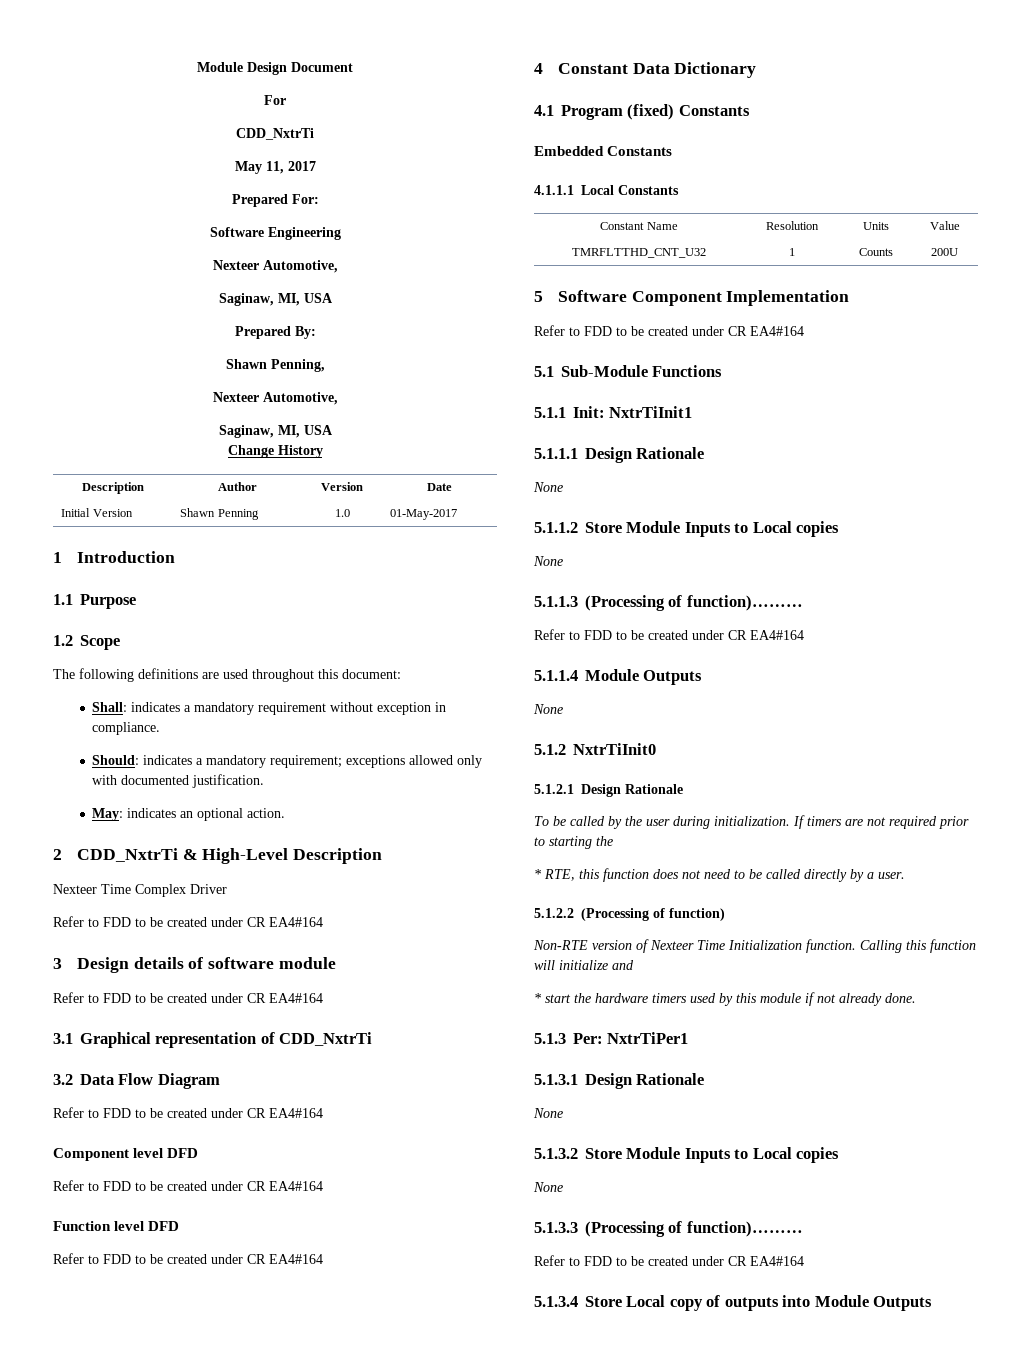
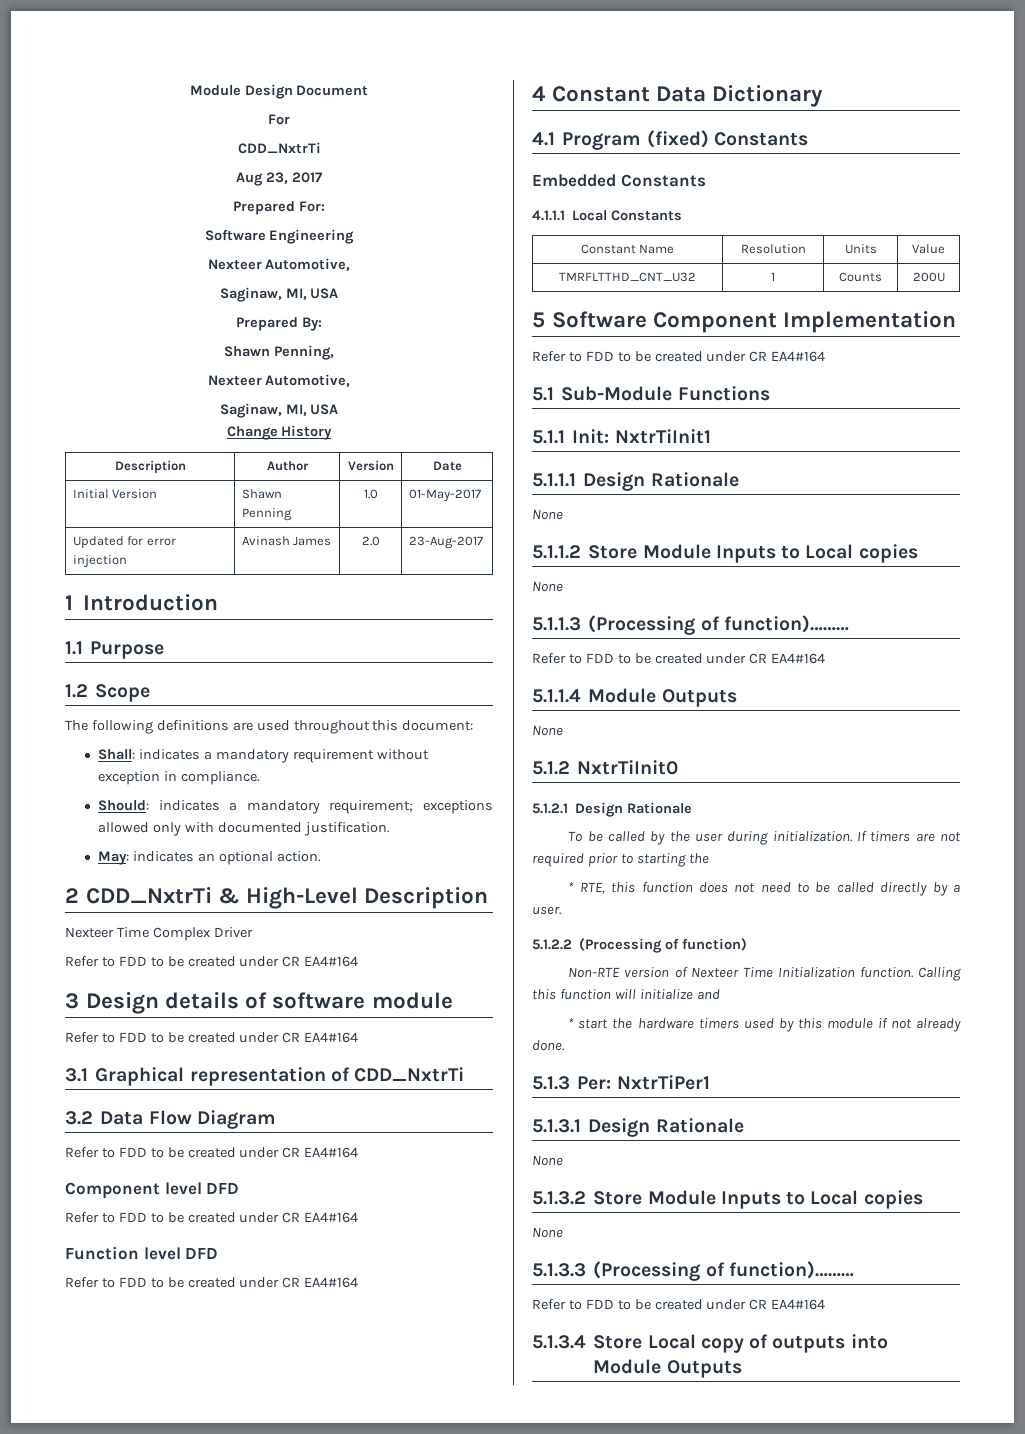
[234,161,284,174] May 11, -> [236,172,288,186] Aug 23,
(458, 514) none -> [72,536,176,549] [72,555,127,568] [241,536,332,546] [361,536,380,546] [408,536,483,549] // Updated for error injection | Avinash James | 2.0 | 23-Aug-2017

